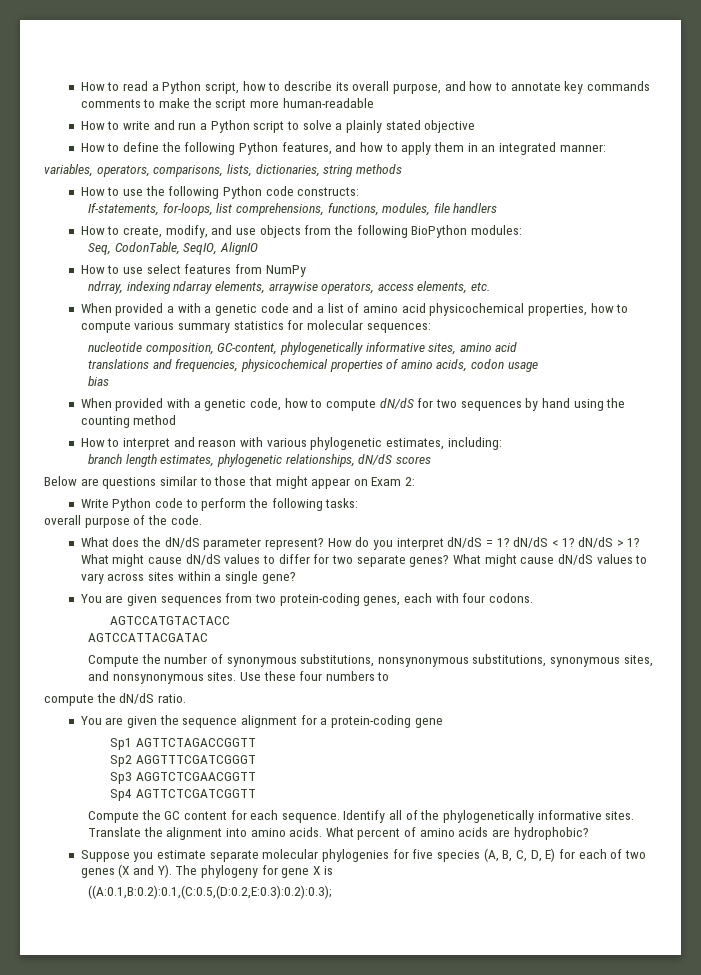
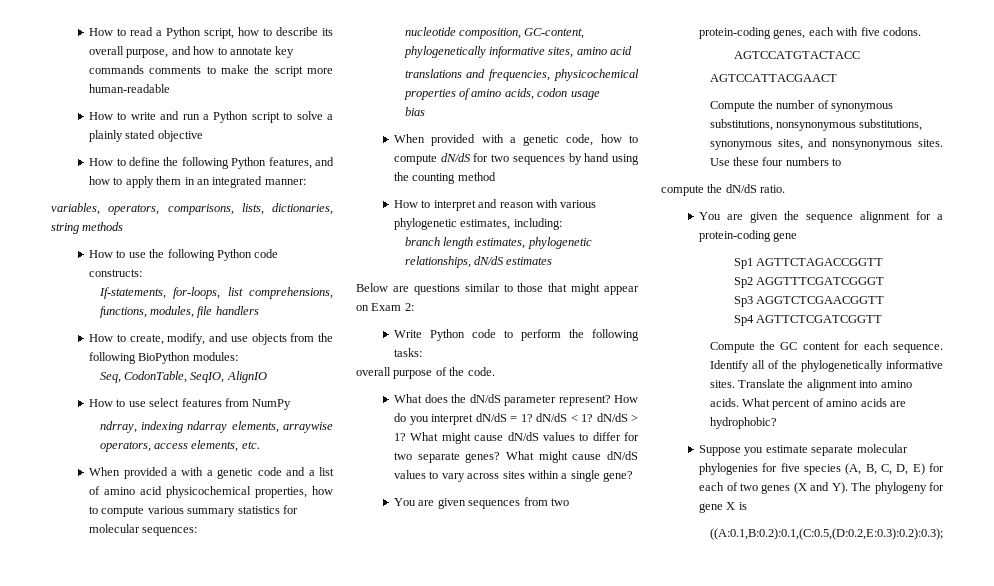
[395,456,431,464] scores -> [506,257,553,265] estimates
[462,593,486,603] four -> [860,27,880,36] five
[87,633,208,642] AGTCCATTACGATAC -> [709,74,837,82] AGTCCATTACGAACT

